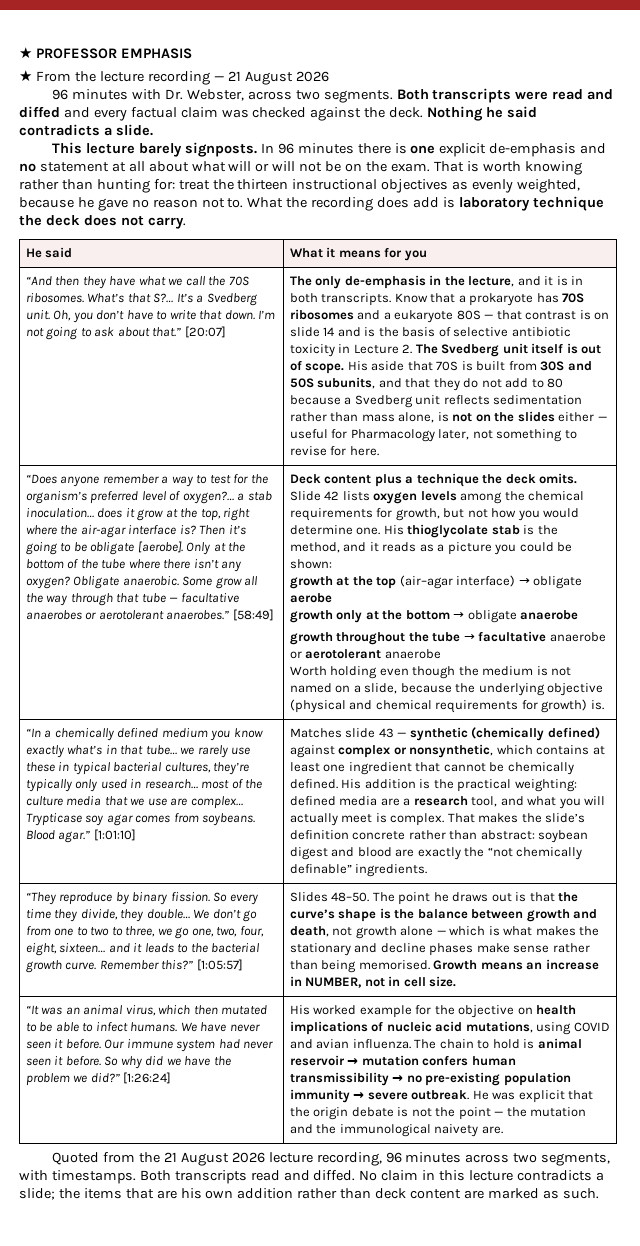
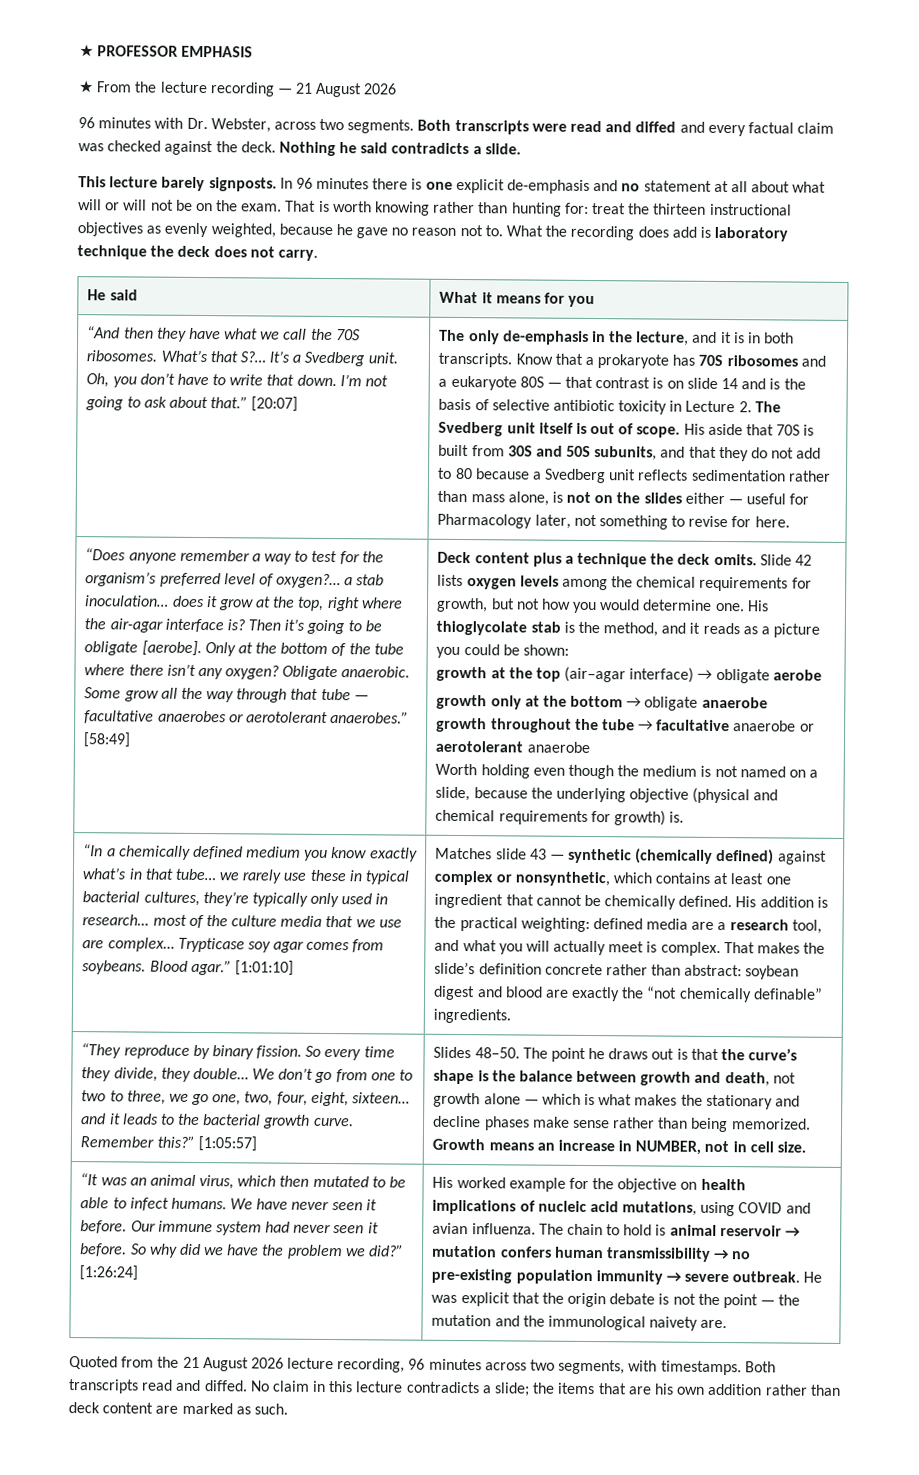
[358,960,430,970] memorised. -> [731,1118,811,1130] memorized.

